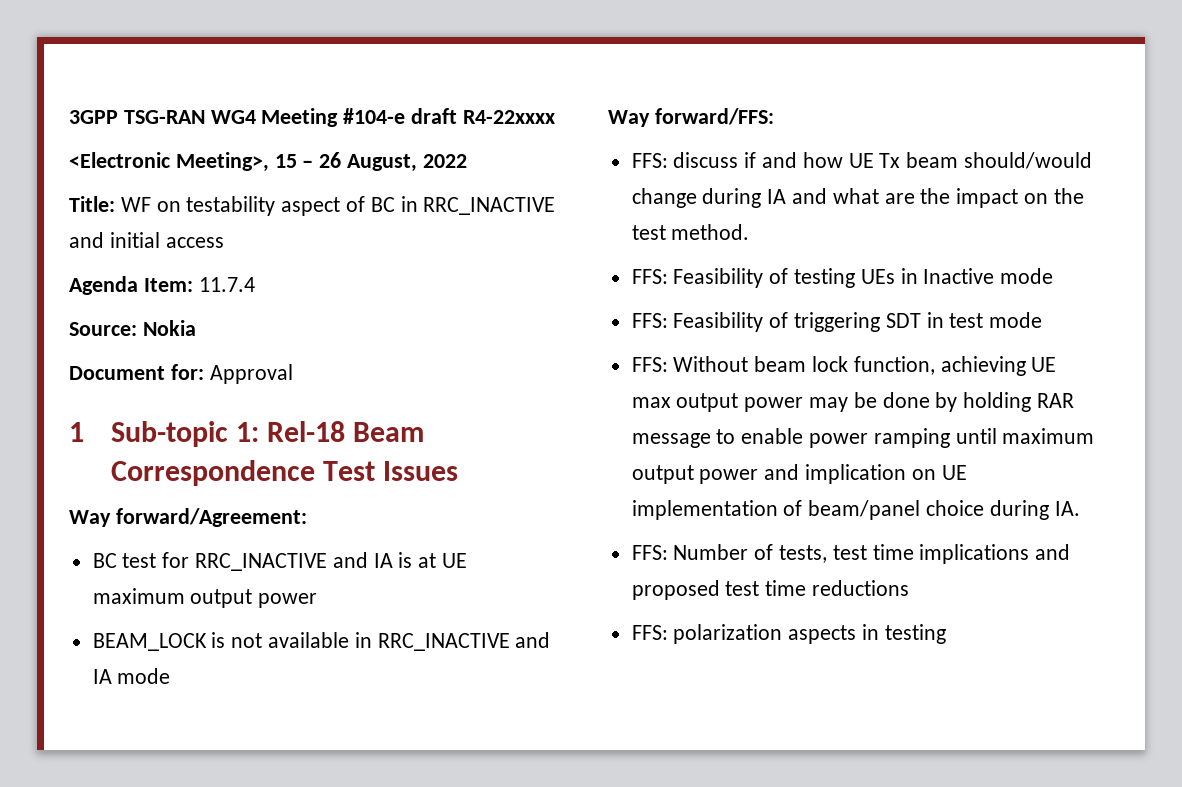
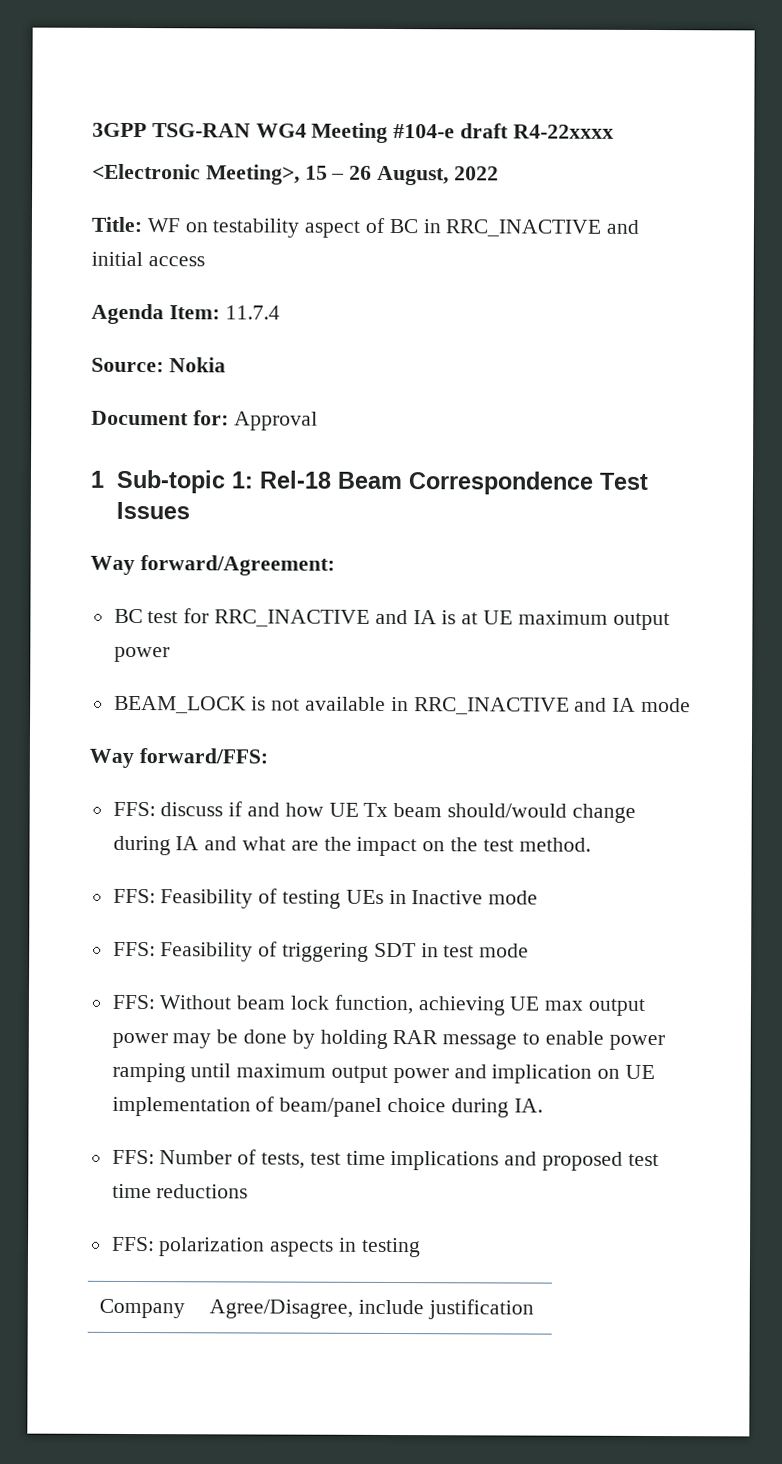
(946, 634) none -> [99,1298,186,1319] [209,1299,534,1320] // Company | Agree/Disagree, include justification

